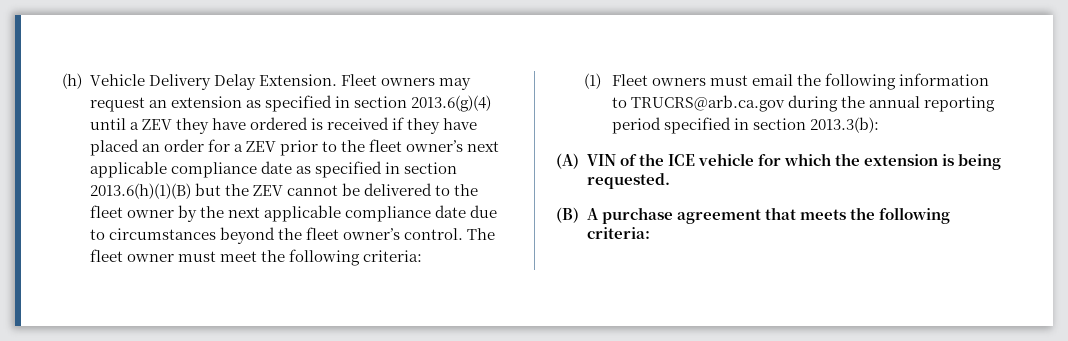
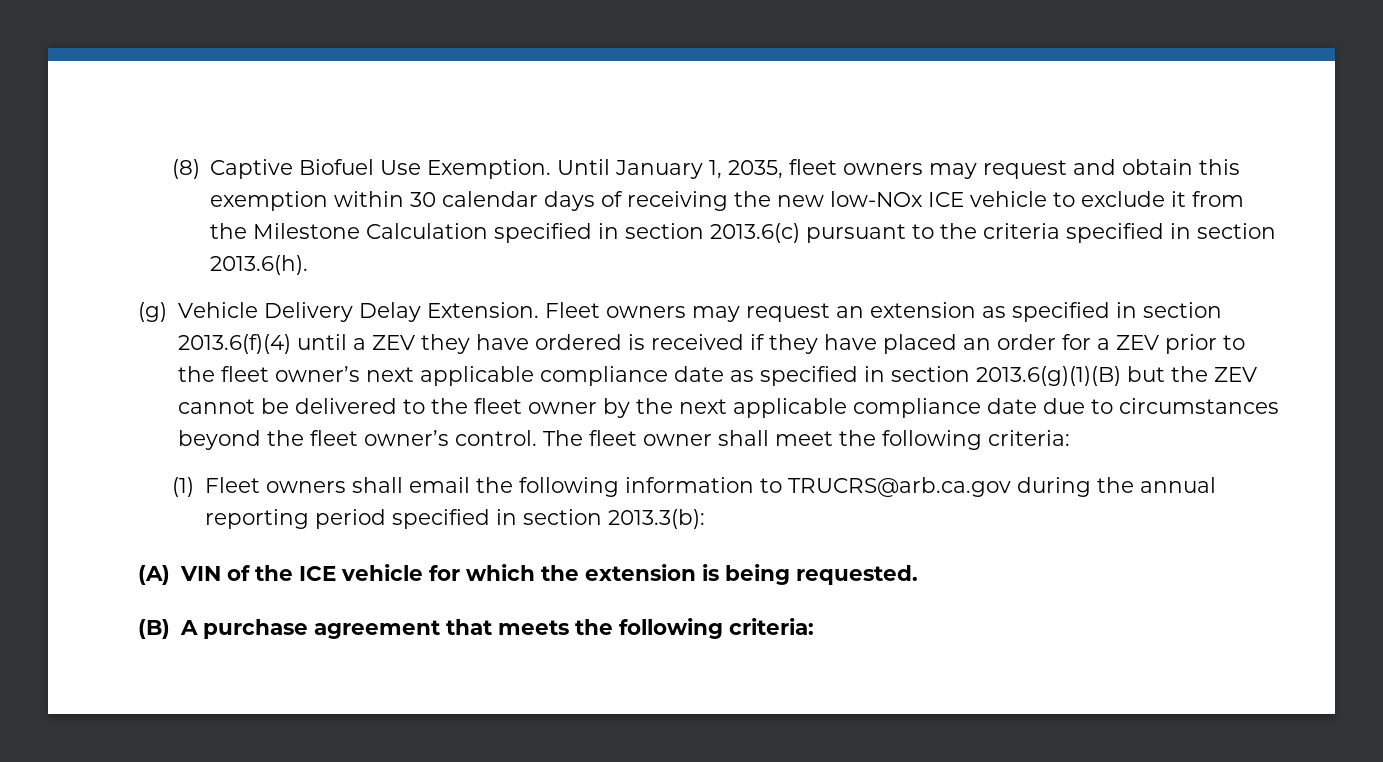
[62,73,82,89] (h) -> [171,159,1241,179] [210,191,1245,211] [210,223,1277,243] [210,255,309,275] [138,302,167,322] (8) Captive Biofuel Use Exemption. Until January 1, 2035, fleet owners may request and obtain this exemption within 30 calendar days of receiving the new low-NOx ICE vehicle to exclude it from the Milestone Calculation specified in section 2013.6(c) pursuant to the criteria specified in section 2013.6(h). // (g)
[411,95,492,112] 2013.6(g)(4) -> [177,334,291,354] 2013.6(f)(4)
[89,183,191,199] 2013.6(h)(1)(B) -> [975,366,1121,386] 2013.6(g)(1)(B)
[177,251,216,262] must -> [717,430,769,446] shall
[709,75,748,86] must -> [352,477,404,493] shall

